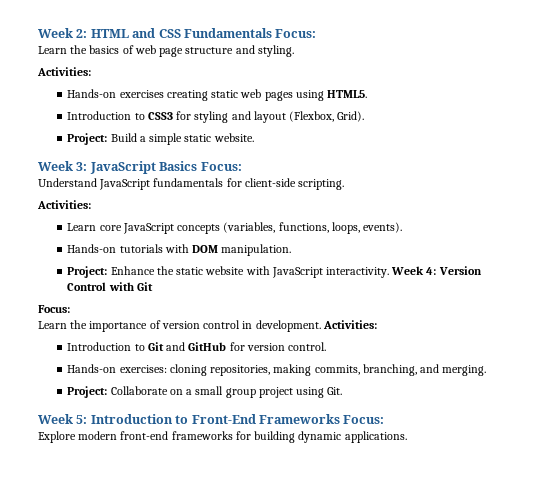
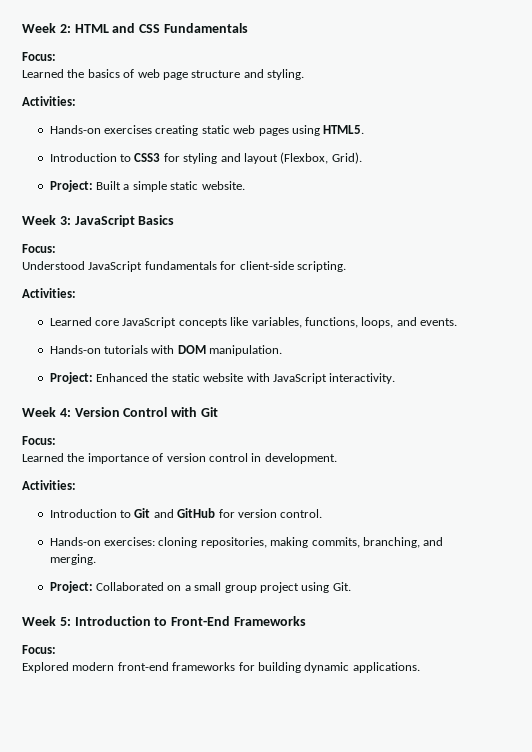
[275,29,317,38] [38,46,67,54] Focus: // Learn -> [22,52,56,61] [22,69,64,78] // Focus: // Learned
[110,133,137,142] Build -> [96,181,122,190] Built
[200,162,242,171] [38,178,97,187] Focus: // Understand -> [22,244,56,253] [22,261,85,270] // Focus: // Understood
[67,223,97,231] Learn -> [49,317,92,326] Learned
[223,222,403,234] (variables, functions, loops, events). -> [230,317,458,328] like variables, functions, loops, and events.
[110,266,155,275] Enhance -> [96,373,149,382] Enhanced
(390, 272) none -> (396, 378) //
[38,321,67,329] Learn -> [22,453,64,462] Learned
(321, 326) none -> (337, 458) //
[110,386,168,395] Collaborate -> [96,582,165,591] Collaborated
[343,415,385,424] [38,431,76,443] Focus: // Explore -> [22,645,56,654] [22,662,69,673] // Focus: // Explored

